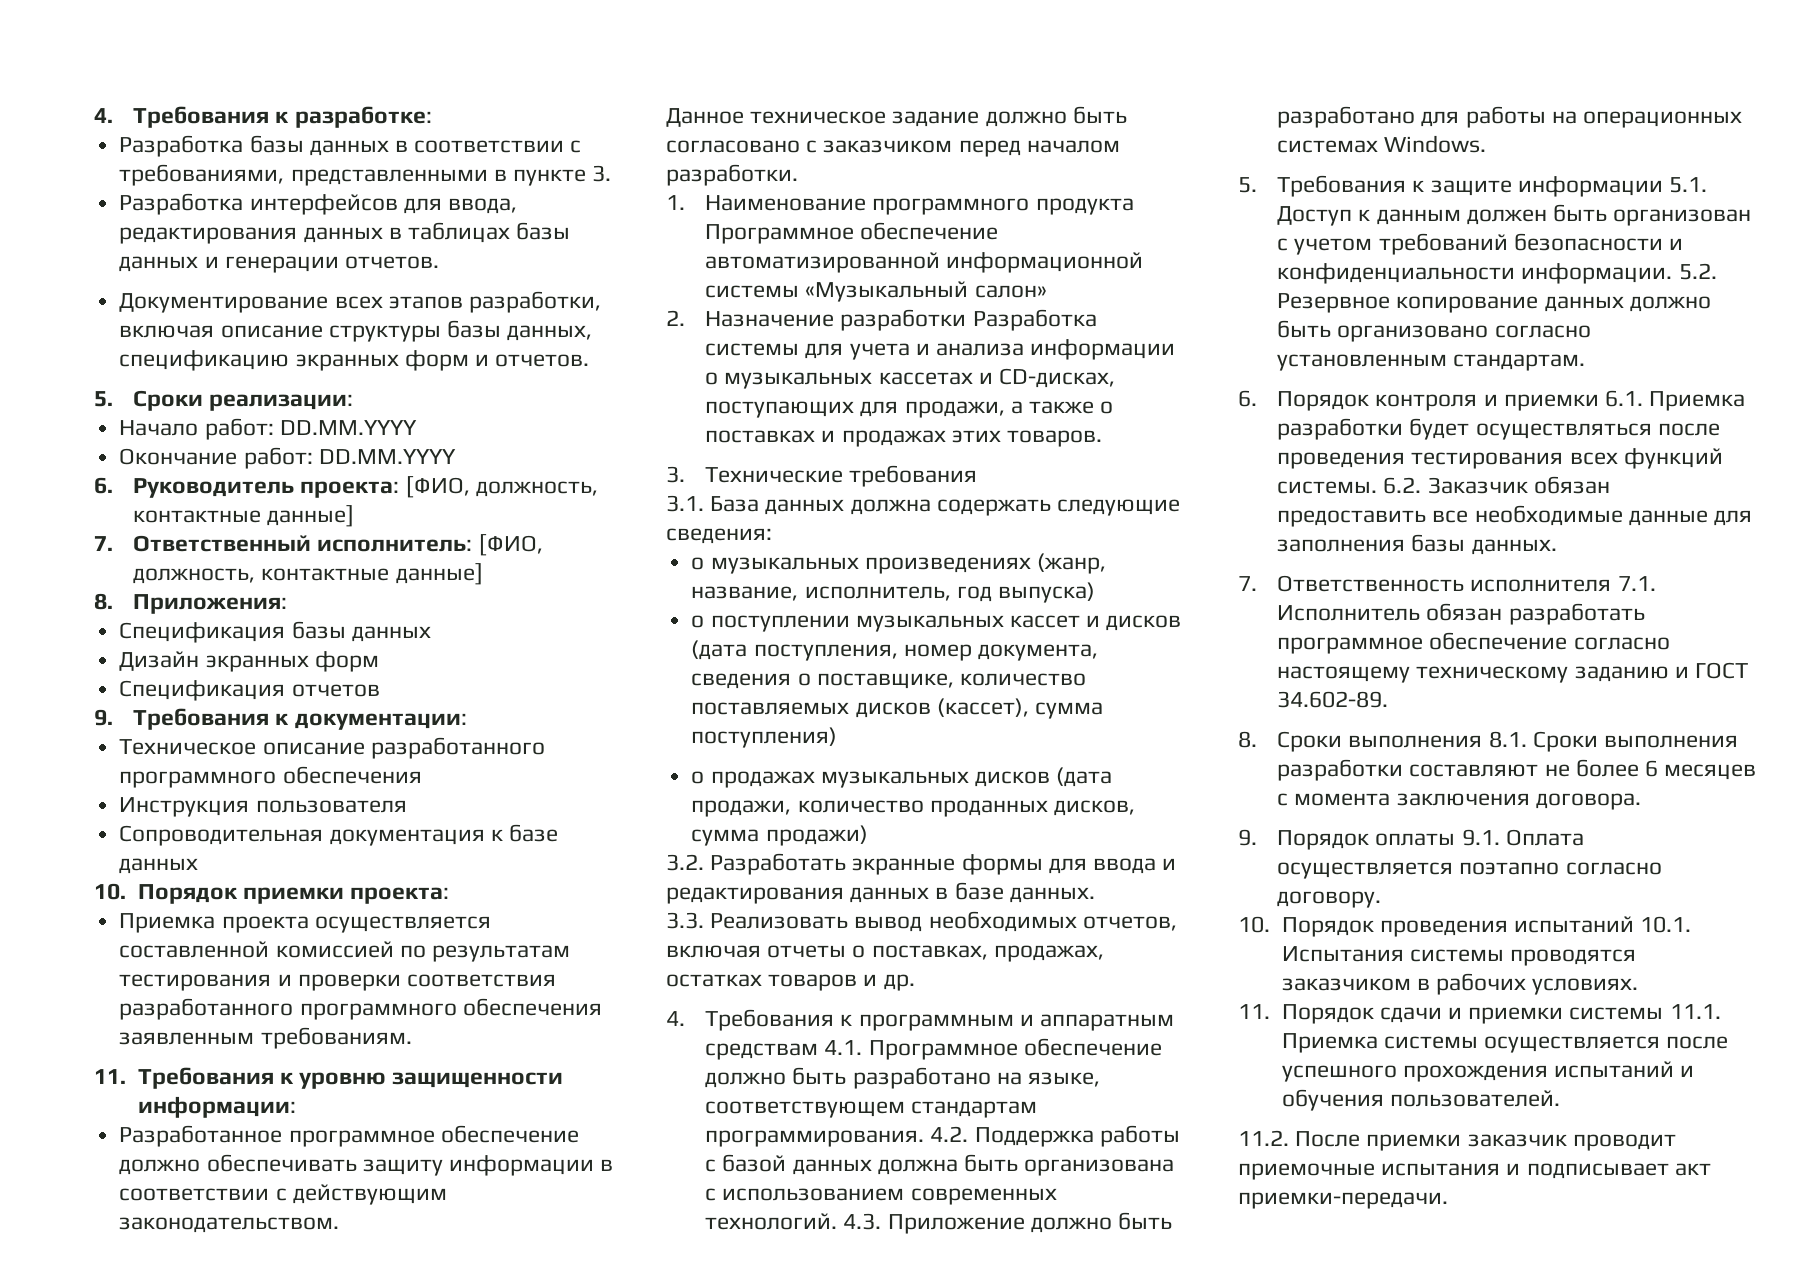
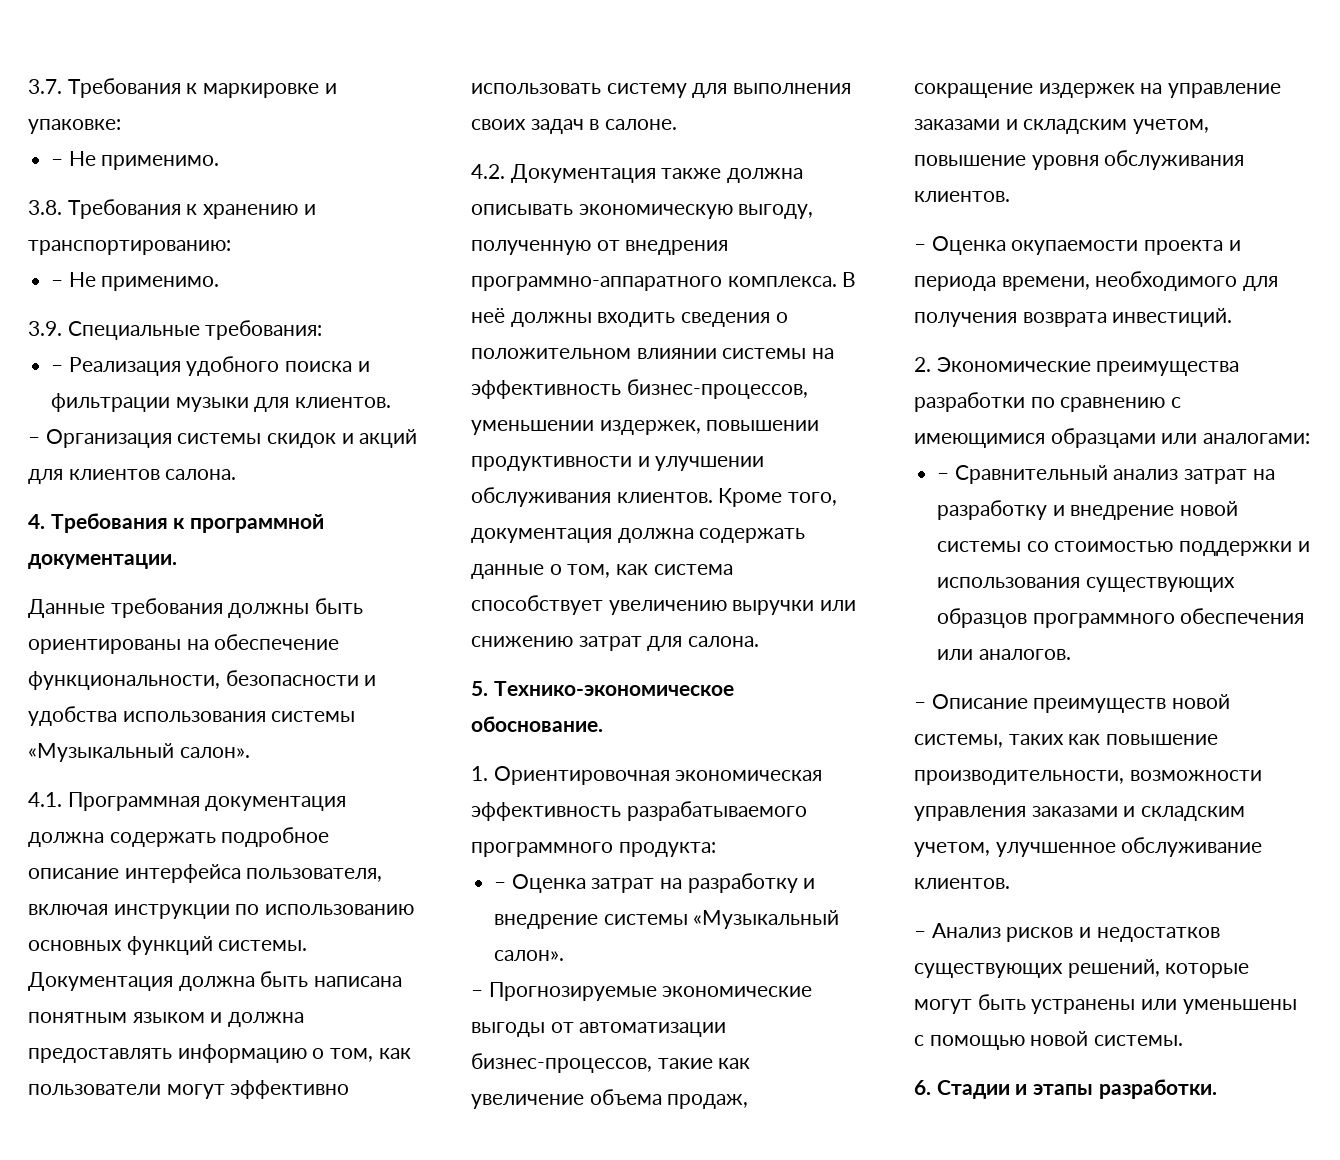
[94,106,432,128] [119,135,582,157] [119,164,612,186] [119,193,517,215] [119,222,571,244] [119,256,439,273] [119,291,601,313] [119,320,593,342] [119,350,590,371] [94,390,354,411] [119,418,417,440] [119,447,456,469] [94,476,598,498] [133,505,355,527] [94,534,543,556] [133,563,483,585] [94,593,288,614] [119,621,431,643] [119,651,379,672] [119,680,380,701] [94,708,467,730] [119,737,545,759] [119,766,422,788] [119,797,407,817] [119,824,558,846] [119,858,199,874] [94,883,449,904] [119,913,491,933] [119,941,570,962] [119,974,556,991] [119,998,602,1020] [119,1027,412,1049] [94,1067,564,1089] [137,1096,296,1118] [119,1125,579,1147] [119,1154,614,1176] [119,1184,447,1205] [119,1217,340,1233] [666,106,1127,127] [666,140,1120,157] [666,164,798,186] [666,195,1134,215] [705,222,999,244] [705,252,1144,273] [705,281,1047,302] [666,309,1097,331] [705,339,1176,360] [705,368,1116,389] [705,401,1114,418] [705,430,1103,447] [666,465,978,487] [666,495,1181,516] [666,528,772,544] [691,553,1106,574] [691,582,1095,603] [691,615,1182,632] [691,640,1098,661] [691,673,1086,689] [691,698,1103,719] [691,727,838,748] [691,767,1113,788] [691,800,1135,817] [691,825,868,846] [666,853,1177,875] [666,882,1095,904] [666,911,1177,932] [666,945,1104,962] [666,974,915,991] [666,1009,1175,1031] [705,1038,1162,1060] [705,1067,1101,1089] [705,1101,1038,1118] [705,1125,1180,1147] [705,1154,1175,1176] [705,1188,1057,1205] [705,1212,1173,1234] [1277,106,1743,128] [1277,135,1487,153] [1238,175,1708,197] [1277,204,1752,226] [1277,233,1684,255] [1277,263,1717,284] [1277,293,1711,313] [1277,320,1591,342] [1277,354,1586,371] [1238,390,1746,411] [1277,418,1720,440] [1277,448,1723,469] [1277,476,1610,494] [1277,505,1753,527] [1277,534,1557,555] [1238,575,1656,592] [1277,603,1645,625] [1277,632,1670,654] [1277,662,1749,683] [1277,691,1389,708] [1238,731,1739,752] [1277,759,1757,781] [1277,793,1641,810] [1238,829,1584,850] [1277,862,1662,879] [1277,891,1382,908] [1238,916,1692,937] [1281,946,1636,966] [1281,973,1639,995] [1238,1004,1721,1024] [1281,1033,1729,1053] [1281,1061,1695,1082] [1281,1089,1560,1111] [1238,1130,1676,1151] [1238,1163,1711,1180] [1238,1192,1448,1209] 4. Требования к разработке: // Разработка базы данных в соответствии с требованиями, представленными в пункте 3. // Разработка интерфейсов для ввода, редактирования данных в таблицах базы данных и генерации отчетов. // Документирование всех этапов разработки, включая описание структуры базы данных, спецификацию экранных форм и отчетов. // 5. Сроки реализации: // Начало работ: DD.MM.YYYY // Окончание работ: DD.MM.YYYY // 6. Руководитель проекта: [ФИО, должность, контактные данные] // 7. Ответственный исполнитель: [ФИО, должность, контактные данные] // 8. Приложения: // Спецификация базы данных // Дизайн экранных форм // Спецификация отчетов // 9. Требования к документации: // Техническое описание разработанного программного обеспечения // Инструкция пользователя // Сопроводительная документация к базе данных // 10. Порядок приемки проекта: // Приемка проекта осуществляется составленной комиссией по результатам тестирования и проверки соответствия разработанного программного обеспечения заявленным требованиям. // 11. Требования к уровню защищенности информации: // Разработанное программное обеспечение должно обеспечивать защиту информации в соответствии с действующим законодательством. // Данное техническое задание должно быть согласовано с заказчиком перед началом разработки. // 1. Наименование программного продукта Программное обеспечение автоматизированной информационной системы «Музыкальный салон» // 2. Назначение разработки Разработка системы для учета и анализа информации о музыкальных кассетах и CD-дисках, поступающих для продажи, а также о поставках и продажах этих товаров. // 3. Технические требования // 3.1. База данных должна содержать следующие сведения: // о музыкальных произведениях (жанр, название, исполнитель, год выпуска) // о поступлении музыкальных кассет и дисков (дата поступления, номер документа, сведения о поставщике, количество поставляемых дисков (кассет), сумма поступления) // о продажах музыкальных дисков (дата продажи, количество проданных дисков, сумма продажи) // 3.2. Разработать экранные формы для ввода и редактирования данных в базе данных. // 3.3. Реализовать вывод необходимых отчетов, включая отчеты о поставках, продажах, остатках товаров и др. // 4. Требования к программным и аппаратным средствам 4.1. Программное обеспечение должно быть разработано на языке, соответствующем стандартам программирования. 4.2. Поддержка работы с базой данных должна быть организована с использованием современных технологий. 4.3. Приложение должно быть разработано для работы на операционных системах Windows. // 5. Требования к защите информации 5.1. Доступ к данным должен быть организован с учетом требований безопасности и конфиденциальности информации. 5.2. Резервное копирование данных должно быть организовано согласно установленным стандартам. // 6. Порядок контроля и приемки 6.1. Приемка разработки будет осуществляться после проведения тестирования всех функций системы. 6.2. Заказчик обязан предоставить все необходимые данные для заполнения базы данных. // 7. Ответственность исполнителя 7.1. Исполнитель обязан разработать программное обеспечение согласно настоящему техническому заданию и ГОСТ 34.602-89. // 8. Сроки выполнения 8.1. Сроки выполнения разработки составляют не более 6 месяцев с момента заключения договора. // 9. Порядок оплаты 9.1. Оплата осуществляется поэтапно согласно договору. // 10. Порядок проведения испытаний 10.1. Испытания системы проводятся заказчиком в рабочих условиях. // 11. Порядок сдачи и приемки системы 11.1. Приемка системы осуществляется после успешного прохождения испытаний и обучения пользователей. // 11.2. После приемки заказчик проводит приемочные испытания и подписывает акт приемки-передачи. -> [28,78,337,98] [28,119,121,134] [51,151,220,170] [28,199,316,219] [28,240,231,255] [51,272,220,291] [28,320,323,340] [51,356,370,376] [51,393,392,412] [28,429,418,448] [28,469,237,484] [28,513,325,533] [28,554,177,569] [28,598,364,618] [28,634,340,654] [28,670,377,690] [28,706,356,726] [28,743,250,762] [28,792,347,811] [28,827,330,847] [28,864,383,883] [28,904,415,919] [28,936,308,955] [28,971,403,991] [28,1012,305,1027] [28,1044,411,1063] [28,1080,350,1099] [471,83,852,98] [471,119,678,134] [471,164,804,183] [471,204,814,219] [471,240,729,255] [471,272,857,291] [471,308,788,327] [471,348,835,359] [471,379,808,399] [471,420,820,435] [471,456,765,471] [471,487,838,507] [471,528,806,543] [471,564,733,579] [471,595,857,615] [471,636,760,651] [471,681,734,696] [471,716,603,732] [471,766,823,785] [471,801,807,821] [471,842,716,857] [494,873,816,893] [494,910,840,929] [494,950,565,961] [471,982,813,1001] [471,1022,727,1037] [471,1053,751,1073] [471,1089,749,1109] [914,83,1282,98] [914,119,1210,134] [914,150,1245,170] [914,191,1010,202] [914,236,1241,255] [914,271,1279,291] [914,308,1233,327] [914,357,1240,376] [914,392,1182,412] [914,428,1311,448] [937,465,1275,484] [937,500,1239,520] [937,541,1310,556] [937,577,1235,592] [937,608,1305,628] [937,649,1071,660] [914,694,1231,713] [914,734,1219,748] [914,770,1262,785] [914,806,1246,821] [914,837,1263,857] [914,878,1010,889] [914,923,1220,942] [914,959,1250,978] [914,994,1297,1014] [914,1031,1184,1050] [914,1079,1217,1099] 3.7. Требования к маркировке и упаковке: // – Не применимо. // 3.8. Требования к хранению и транспортированию: // – Не применимо. // 3.9. Специальные требования: // – Реализация удобного поиска и фильтрации музыки для клиентов. // – Организация системы скидок и акций для клиентов салона. // 4. Требования к программной документации. // Данные требования должны быть ориентированы на обеспечение функциональности, безопасности и удобства использования системы «Музыкальный салон». // 4.1. Программная документация должна содержать подробное описание интерфейса пользователя, включая инструкции по использованию основных функций системы. Документация должна быть написана понятным языком и должна предоставлять информацию о том, как пользователи могут эффективно использовать систему для выполнения своих задач в салоне. // 4.2. Документация также должна описывать экономическую выгоду, полученную от внедрения программно-аппаратного комплекса. В неё должны входить сведения о положительном влиянии системы на эффективность бизнес-процессов, уменьшении издержек, повышении продуктивности и улучшении обслуживания клиентов. Кроме того, документация должна содержать данные о том, как система способствует увеличению выручки или снижению затрат для салона. // 5. Технико-экономическое обоснование. // 1. Ориентировочная экономическая эффективность разрабатываемого программного продукта: // – Оценка затрат на разработку и внедрение системы «Музыкальный салон». // – Прогнозируемые экономические выгоды от автоматизации бизнес-процессов, такие как увеличение объема продаж, сокращение издержек на управление заказами и складским учетом, повышение уровня обслуживания клиентов. // – Оценка окупаемости проекта и периода времени, необходимого для получения возврата инвестиций. // 2. Экономические преимущества разработки по сравнению с имеющимися образцами или аналогами: // – Сравнительный анализ затрат на разработку и внедрение новой системы со стоимостью поддержки и использования существующих образцов программного обеспечения или аналогов. // – Описание преимуществ новой системы, таких как повышение производительности, возможности управления заказами и складским учетом, улучшенное обслуживание клиентов. // – Анализ рисков и недостатков существующих решений, которые могут быть устранены или уменьшены с помощью новой системы. // 6. Стадии и этапы разработки.

